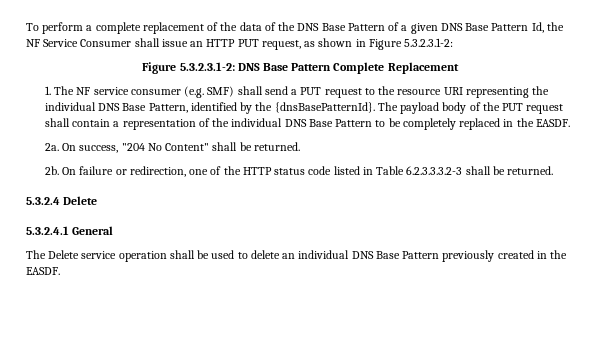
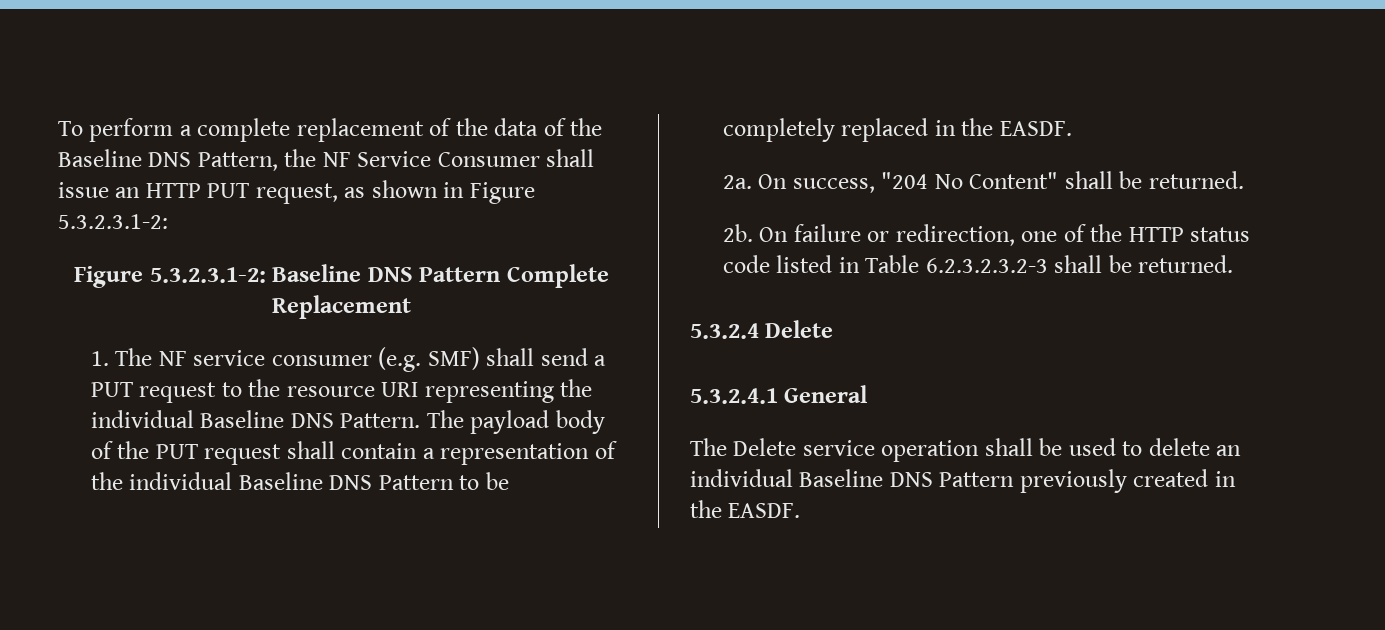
[297,22,544,34] DNS Base Pattern of a given DNS Base Pattern Id, -> [58,149,278,171] Baseline DNS Pattern,
[237,63,288,71] DNS Base -> [272,264,413,282] Baseline DNS
[98,102,375,114] DNS Base Pattern, identified by the {dnsBasePatternId}. -> [200,410,421,428] Baseline DNS Pattern.
[284,119,333,127] DNS Base -> [238,472,373,490] Baseline DNS
[406,166,463,175] 6.2.3.3.3.2-3 -> [925,258,1048,273] 6.2.3.2.3.2-3
[351,251,400,259] DNS Base -> [799,469,933,487] Baseline DNS

